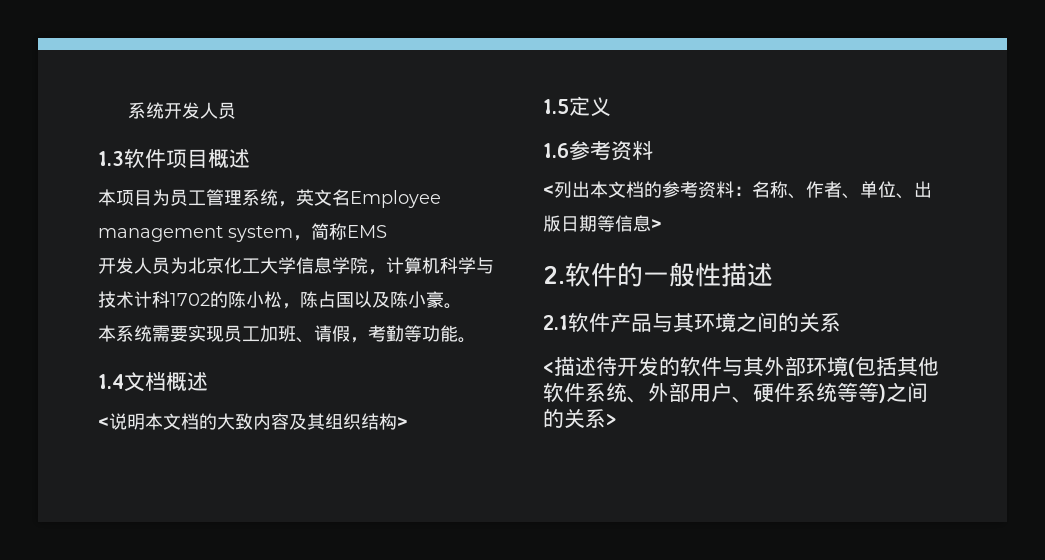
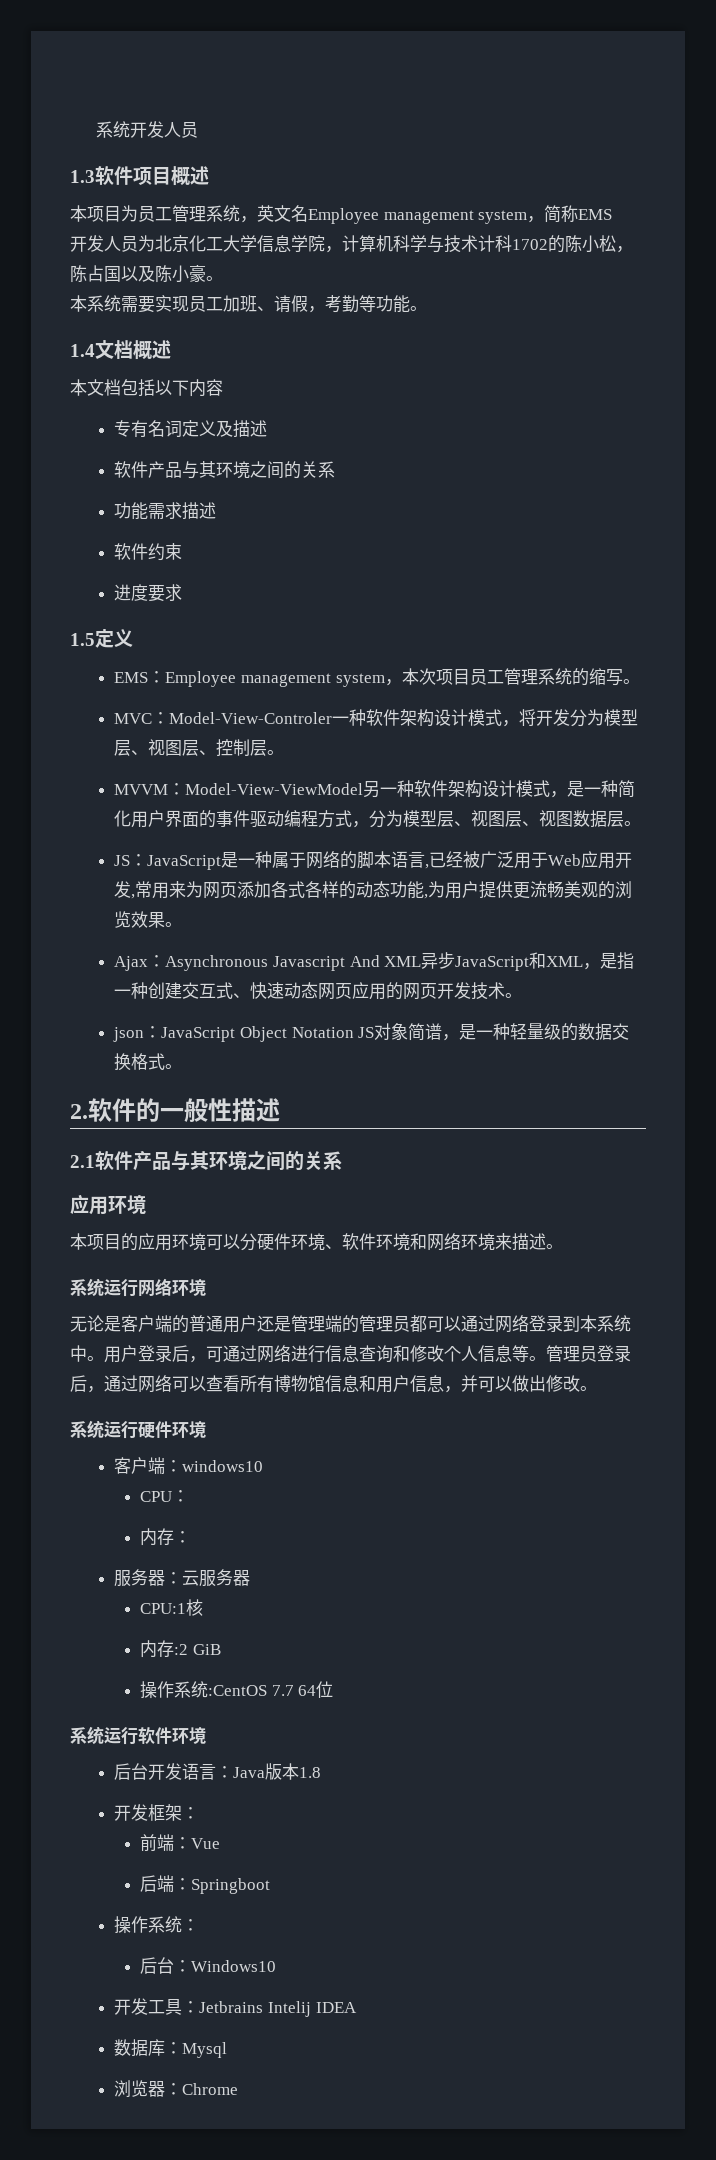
[98,413,408,430] [543,96,611,116] [543,140,653,161] [543,181,932,199] [543,215,662,232] <说明本文档的大致内容及其组织结构> // 1.5定义 // 1.6参考资料 // <列出本文档的参考资料：名称、作者、单位、出版日期等信息> -> [70,379,223,397] [114,420,268,438] [114,461,336,479] [114,502,217,520] [114,543,183,561] [114,584,183,602] [70,629,133,648] [114,668,640,687] [114,709,639,727] [114,739,285,757] [114,780,636,798] [114,810,642,828] [114,851,633,870] [114,881,633,899] [114,911,183,928] [114,952,635,971] [114,982,523,1000] [113,1023,630,1042] [114,1053,183,1071] 本文档包括以下内容 // 专有名词定义及描述 // 软件产品与其环境之间的关系 // 功能需求描述 // 软件约束 // 进度要求 // 1.5定义 // EMS：Employee management system，本次项目员工管理系统的缩写。 // MVC：Model-View-Controler一种软件架构设计模式，将开发分为模型层、视图层、控制层。 // MVVM：Model-View-ViewModel另一种软件架构设计模式，是一种简化用户界面的事件驱动编程方式，分为模型层、视图层、视图数据层。 // JS：JavaScript是一种属于网络的脚本语言,已经被广泛用于Web应用开发,常用来为网页添加各式各样的动态功能,为用户提供更流畅美观的浏览效果。 // Ajax：Asynchronous Javascript And XML异步JavaScript和XML，是指一种创建交互式、快速动态网页应用的网页开发技术。 // json：JavaScript Object Notation JS对象简谱，是一种轻量级的数据交换格式。
[543,356,939,377] [543,382,928,403] [543,408,617,428] <描述待开发的软件与其外部环境(包括其他软件系统、外部用户、硬件系统等等)之间的关系> -> [70,1194,146,1215] [70,1233,563,1251] [70,1278,206,1297] [70,1315,631,1333] [70,1345,631,1363] [70,1375,597,1393] [70,1420,206,1439] [114,1457,264,1474] [139,1490,189,1502] [139,1528,191,1546] [114,1569,251,1587] [139,1599,203,1616] [139,1640,221,1658] [139,1681,334,1699] [70,1726,206,1745] [114,1763,322,1780] [114,1804,200,1821] [139,1834,220,1852] [139,1875,270,1894] [114,1916,200,1934] [139,1957,276,1974] [114,1998,357,2017] [114,2039,228,2058] [114,2080,239,2097] 应用环境 // 本项目的应用环境可以分硬件环境、软件环境和网络环境来描述。 // 系统运行网络环境 // 无论是客户端的普通用户还是管理端的管理员都可以通过网络登录到本系统中。用户登录后，可通过网络进行信息查询和修改个人信息等。管理员登录后，通过网络可以查看所有博物馆信息和用户信息，并可以做出修改。 // 系统运行硬件环境 // 客户端：windows10 // CPU： // 内存： // 服务器：云服务器 // CPU:1核 // 内存:2 GiB // 操作系统:CentOS 7.7 64位 // 系统运行软件环境 // 后台开发语言：Java版本1.8 // 开发框架： // 前端：Vue // 后端：Springboot // 操作系统： // 后台：Windows10 // 开发工具：Jetbrains Intelij IDEA // 数据库：Mysql // 浏览器：Chrome

